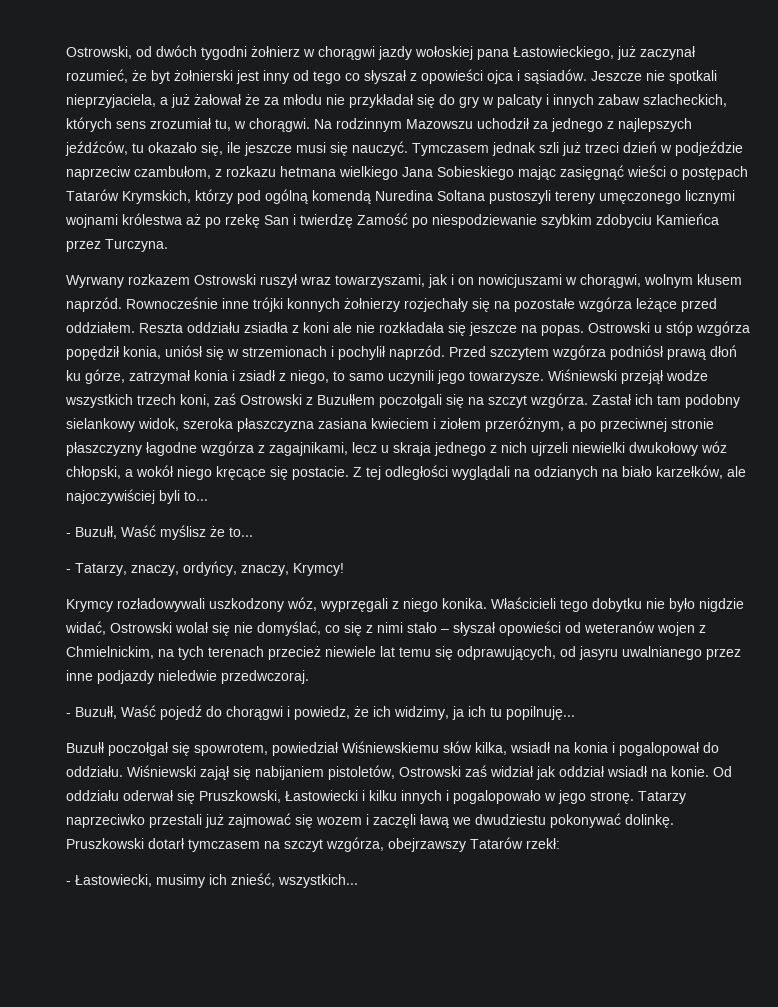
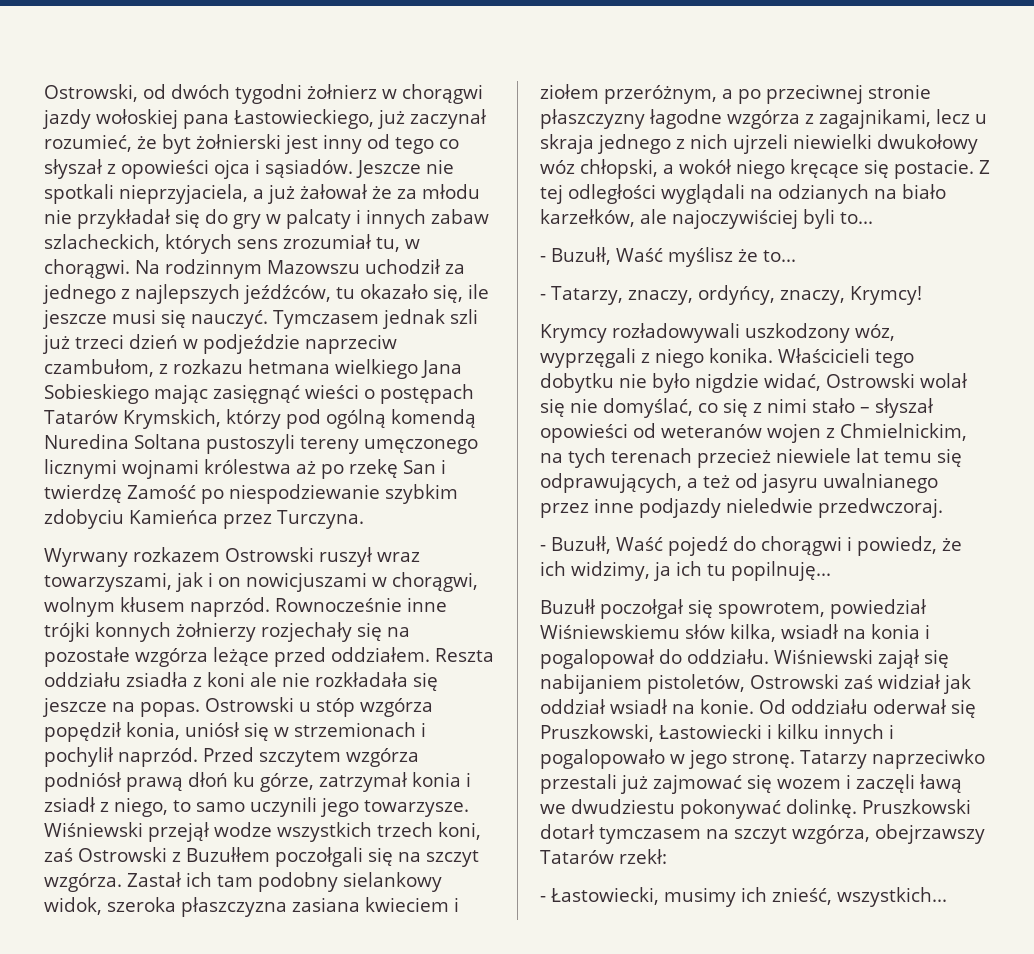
(556, 653) none -> [687,475,730,488] a też

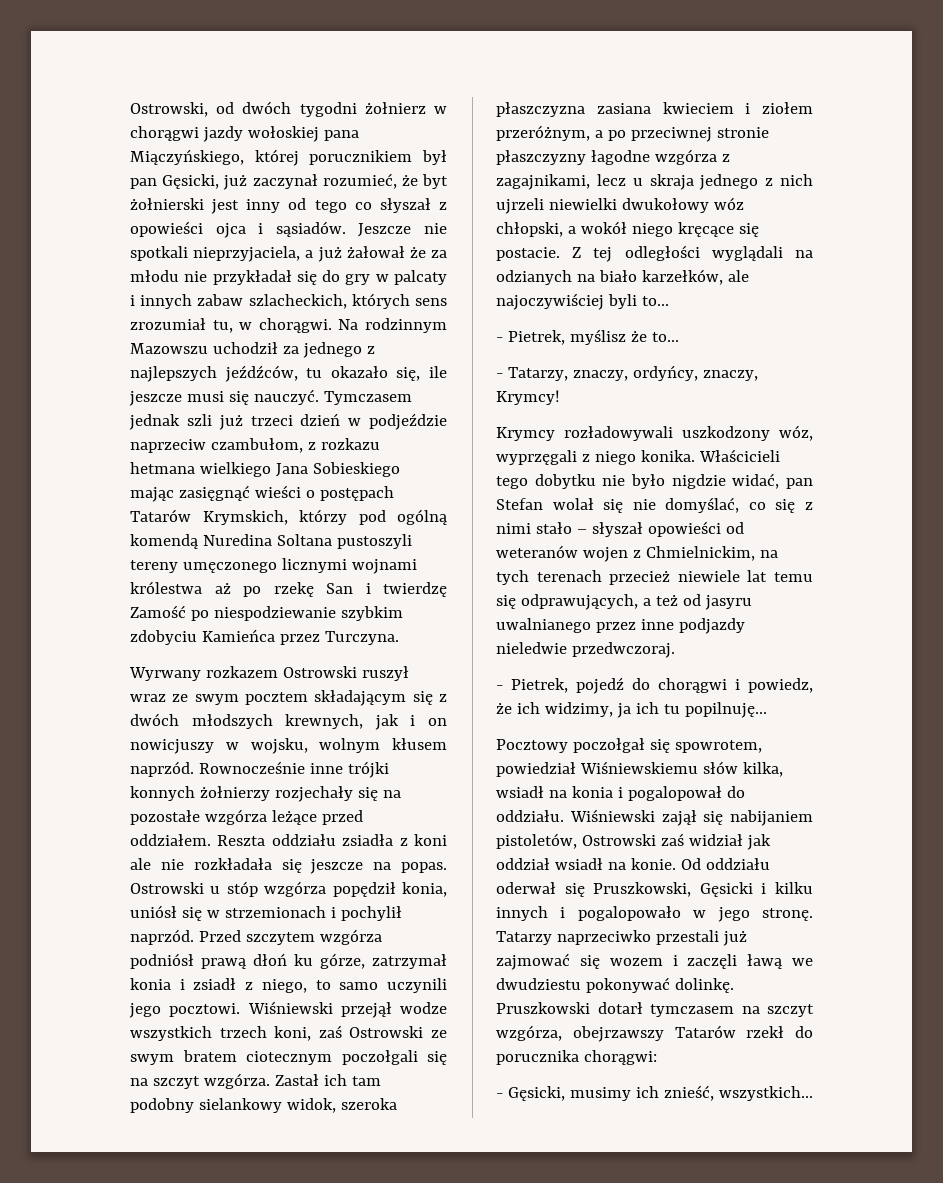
[234,109,374,129] Łastowieckiego, -> [130,149,447,166] [130,174,220,189] Miączyńskiego, której porucznikiem był pan Gęsicki,
[44,572,478,592] towarzyszami, jak i on nowicjuszami w chorągwi, -> [172,690,447,706] [130,713,447,730] [130,738,308,754] ze swym pocztem składającym się z dwóch młodszych krewnych, jak i on nowicjuszy w wojsku,
[364,800,469,817] towarzysze. -> [169,1003,241,1017] pocztowi.
[172,847,270,862] z Buzułłem -> [431,1030,447,1038] [130,1050,332,1065] ze swym bratem ciotecznym
[551,247,663,265] Buzułł, Waść -> [507,330,565,345] Pietrek,
[826,373,915,388] Ostrowski -> [786,478,813,489] [496,498,543,510] pan Stefan
[551,536,663,554] Buzułł, Waść -> [511,678,568,693] Pietrek,
[540,599,596,614] Buzułł -> [496,739,568,753] Pocztowy
[659,724,762,739] Łastowiecki -> [699,882,753,897] Gęsicki
[618,849,667,864] [540,887,659,905] rzekł: // - Łastowiecki, -> [746,1026,813,1038] [496,1050,657,1065] [496,1086,565,1101] rzekł do porucznika chorągwi: // - Gęsicki,

